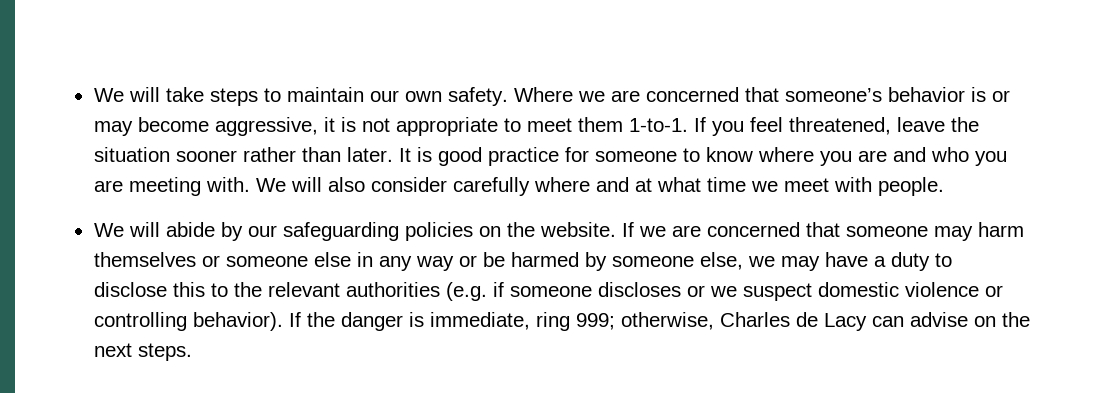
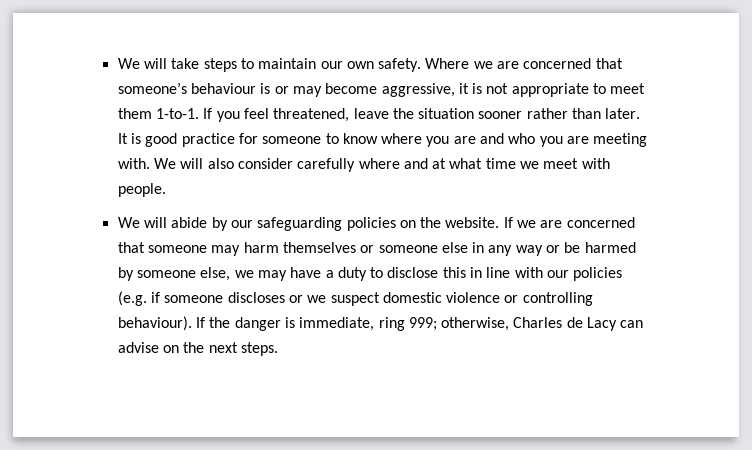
[887,87,965,102] behavior -> [190,83,256,94] behaviour
[210,282,440,297] to the relevant authorities -> [470,267,623,281] in line with our policies
[192,312,283,331] behavior). -> [117,316,192,331] behaviour).

